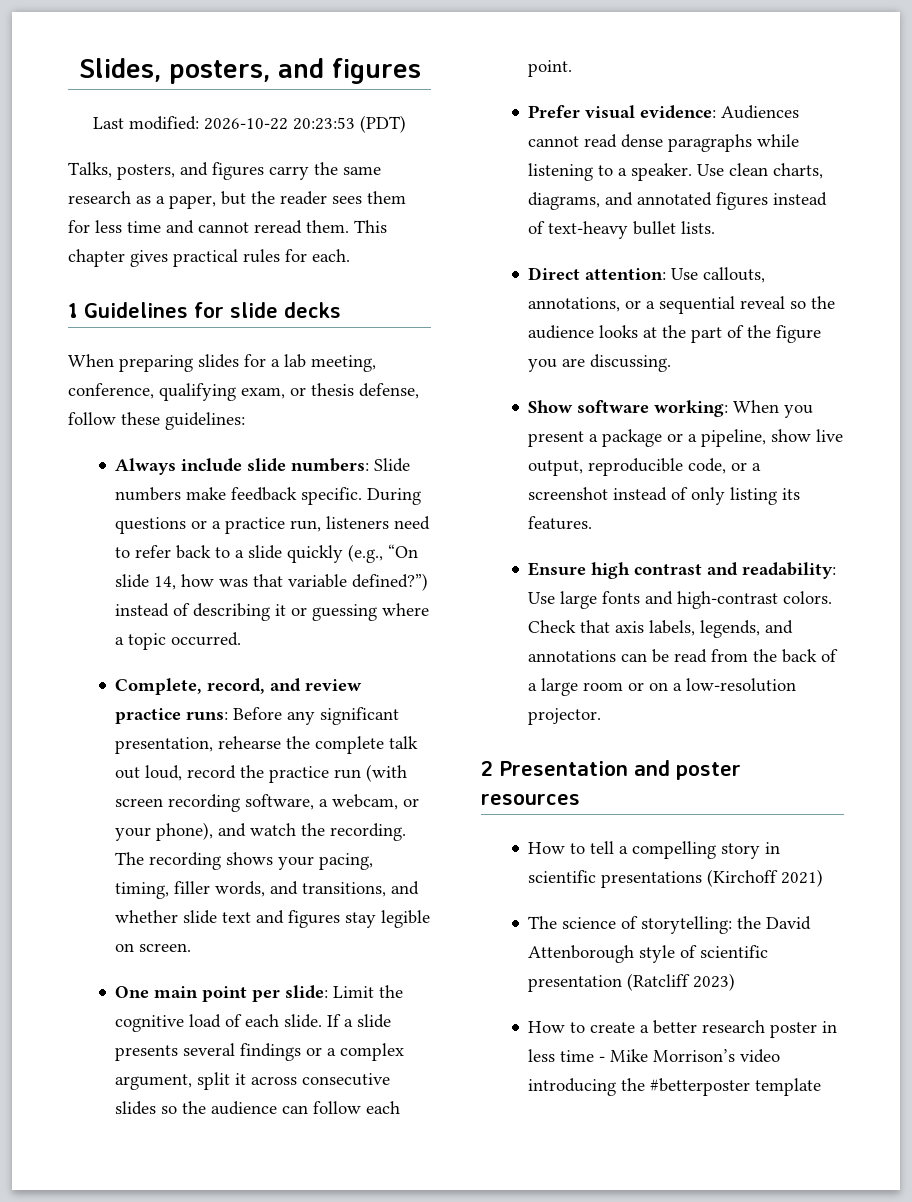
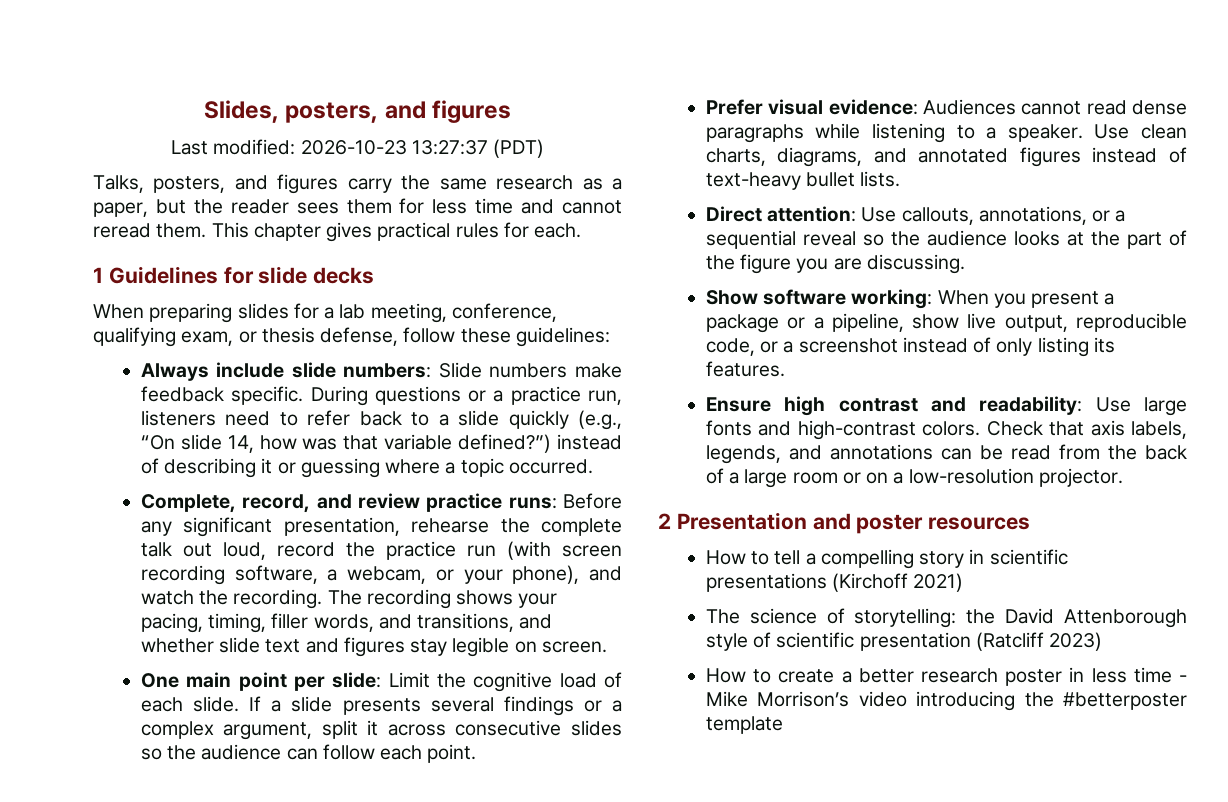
[204,117,355,130] 2026-10-22 20:23:53 -> [300,140,488,155] 2026-10-23 13:27:37

